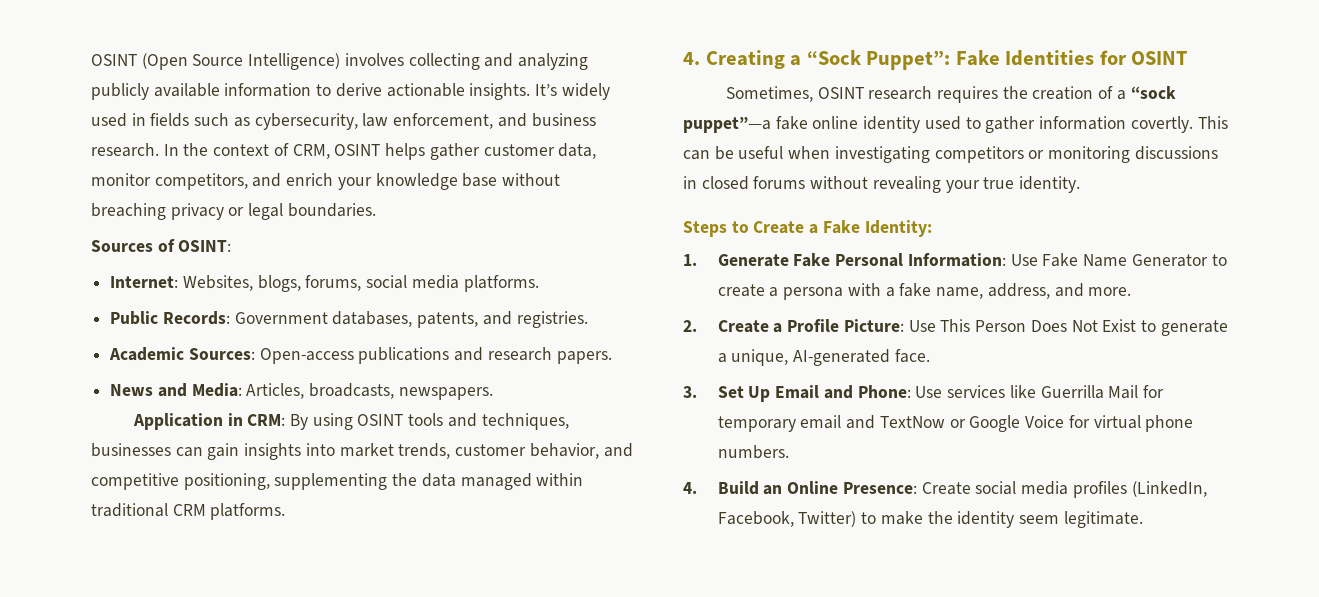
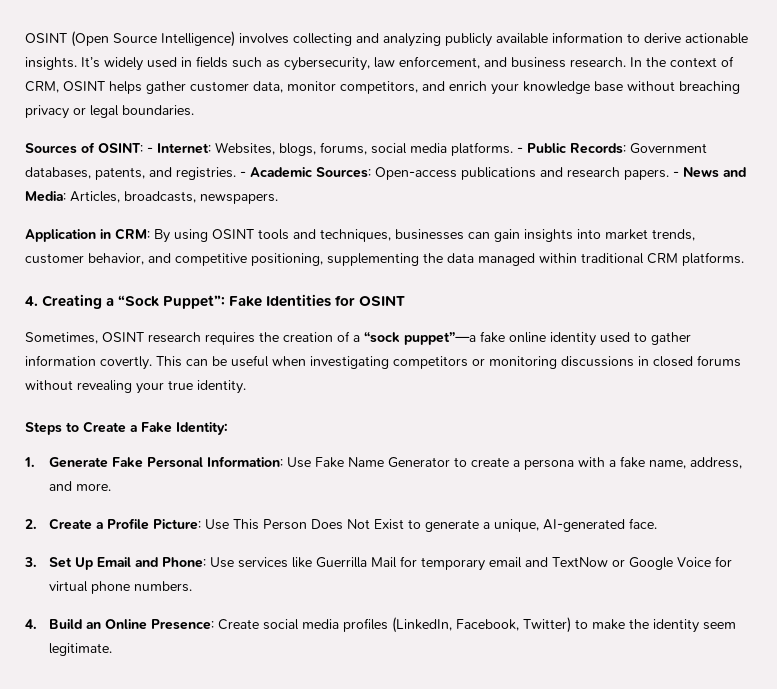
(232, 246) // -> [147,147,153,153] -
(539, 283) // -> [517,147,523,153] -
(588, 319) // -> [240,171,246,177] -
(612, 357) // -> [673,171,679,177] -

